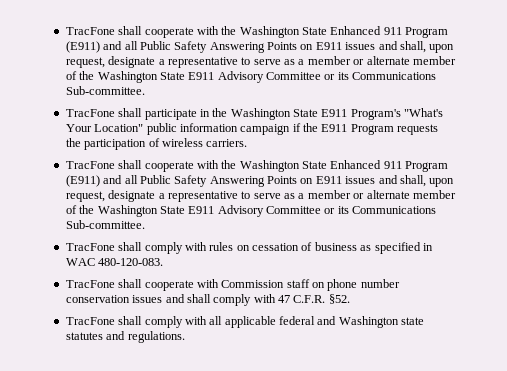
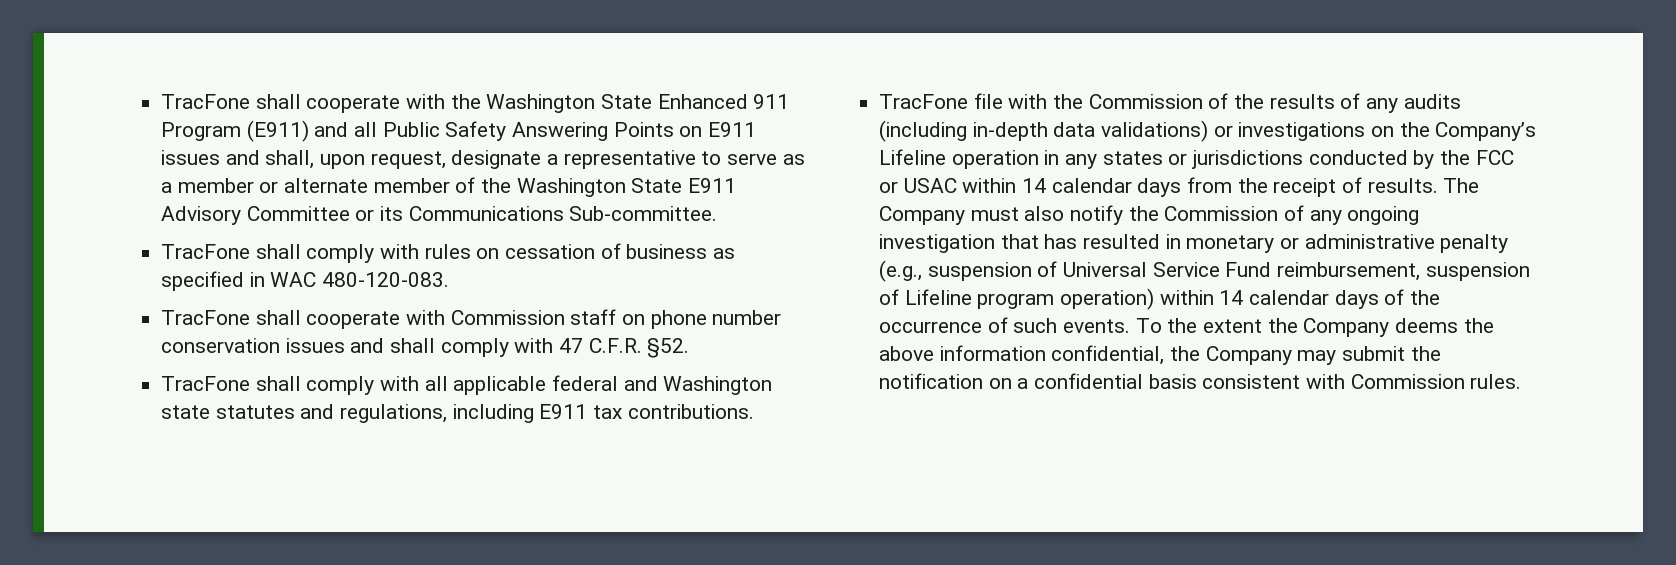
[65,108,444,120] [65,123,439,135] [65,138,248,150] [65,160,449,172] [65,175,455,187] [65,190,456,202] [65,205,437,217] [65,220,145,229] // TracFone shall participate in the Washington State E911 Program's "What's Your Location" public information campaign if the E911 Program requests the participation of wireless carriers. // TracFone shall cooperate with the Washington State Enhanced 911 Program (E911) and all Public Safety Answering Points on E911 issues and shall, upon request, designate a representative to serve as a member or alternate member of the Washington State E911 Advisory Committee or its Communications Sub-committee. -> (718, 213) none
[127,331,185,343] regulations. -> [340,404,754,423] [879,93,1461,113] [879,120,1537,142] [879,149,1514,169] [879,177,1480,197] [879,205,1420,225] [879,234,1509,253] [879,260,1530,282] [879,288,1441,310] [879,317,1494,337] [879,345,1441,365] [879,373,1522,389] regulations, including E911 tax contributions. // TracFone file with the Commission of the results of any audits (including in-depth data validations) or investigations on the Company’s Lifeline operation in any states or jurisdictions conducted by the FCC or USAC within 14 calendar days from the receipt of results. The Company must also notify the Commission of any ongoing investigation that has resulted in monetary or administrative penalty (e.g., suspension of Universal Service Fund reimbursement, suspension of Lifeline program operation) within 14 calendar days of the occurrence of such events. To the extent the Company deems the above information confidential, the Company may submit the notification on a confidential basis consistent with Commission rules.

